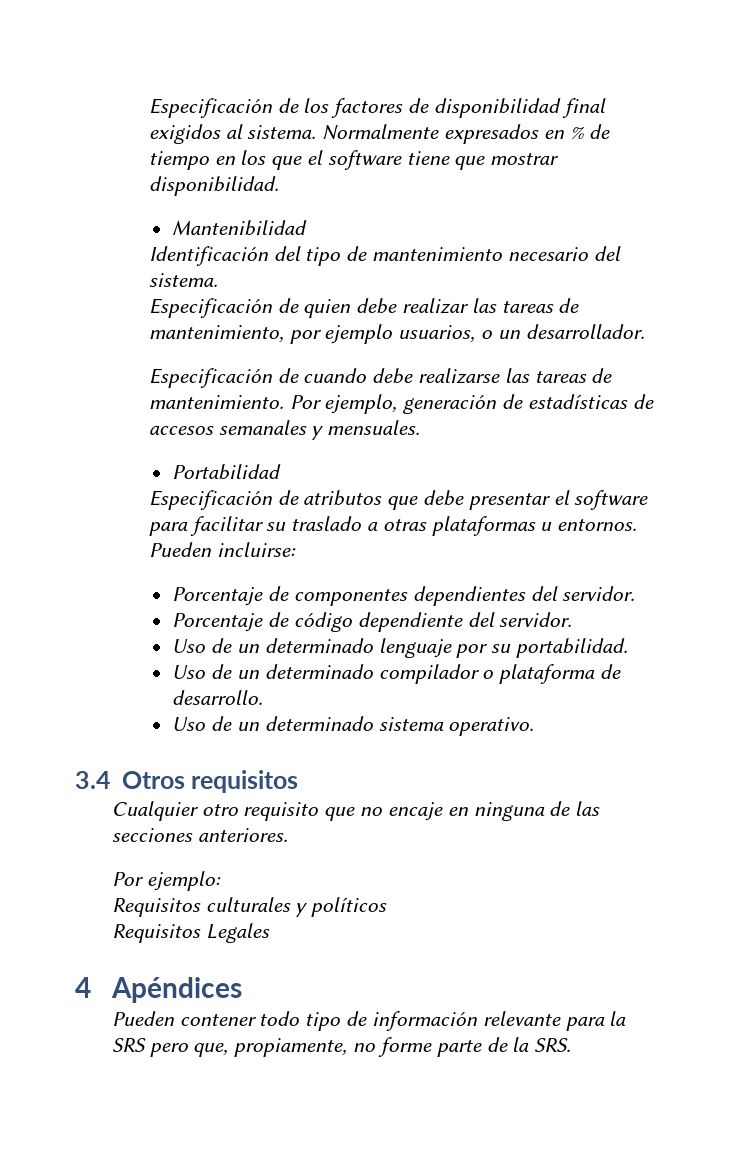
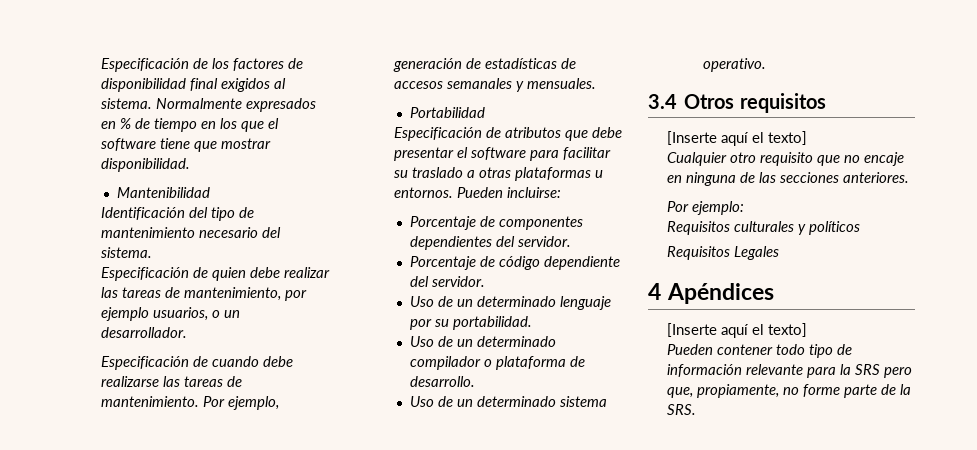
(299, 781) none -> [667,131,808,146] // [Inserte aquí el texto]
(242, 990) none -> [667,323,808,338] // [Inserte aquí el texto]

